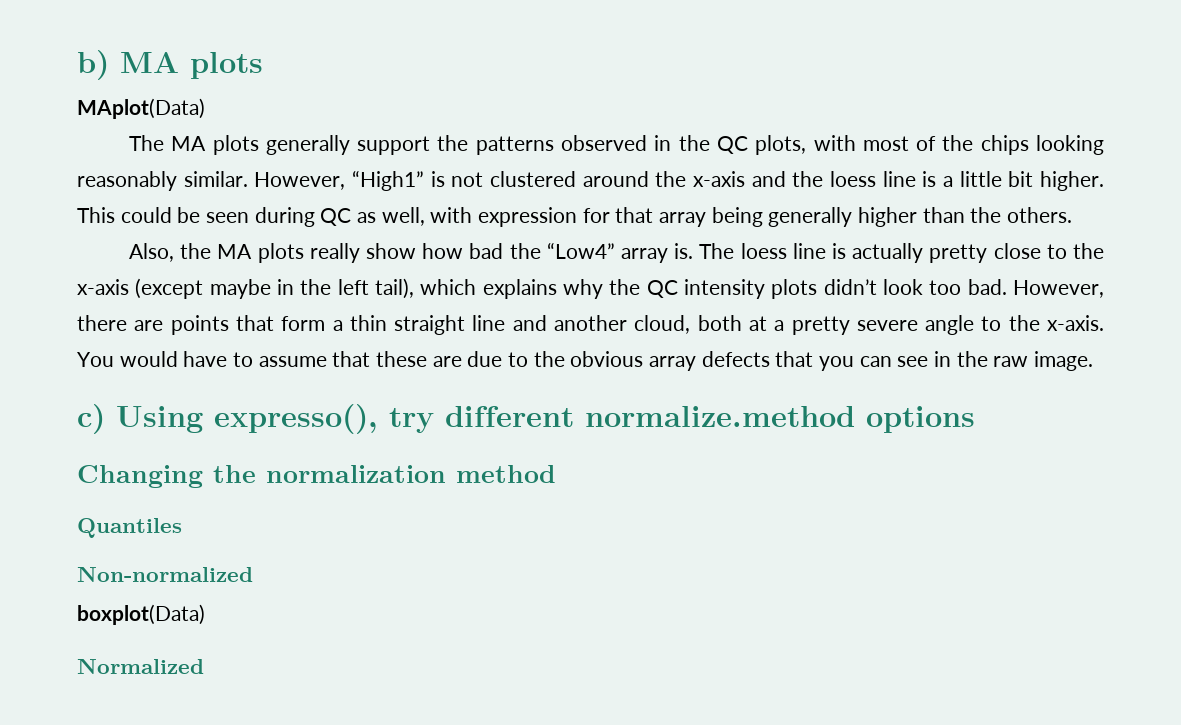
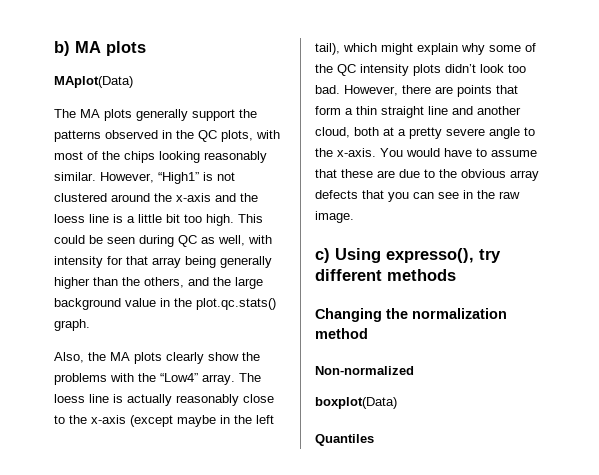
[1039,171,1104,191] higher. -> [184,214,234,226] too high.
[478,207,578,227] expression -> [54,256,103,268] intensity
[1007,207,1073,223] [129,242,694,263] others. // Also, the MA plots really show how bad the “Low4” array is. -> [144,277,263,289] [54,298,276,310] [54,319,90,331] [54,352,260,364] [54,373,235,385] others, and the large background value in the plot.qc.stats() graph. // Also, the MA plots clearly show the problems with the “Low4” array.
[929,244,988,263] pretty -> [176,394,239,406] reasonably
[482,279,603,299] explains why -> [381,43,536,55] might explain why some of
[585,406,975,433] normalize.method options -> [387,269,456,281] methods
[77,518,182,538] // Quantiles -> (368, 333) none
[77,659,204,674] Normalized -> [315,434,374,446] Quantiles

